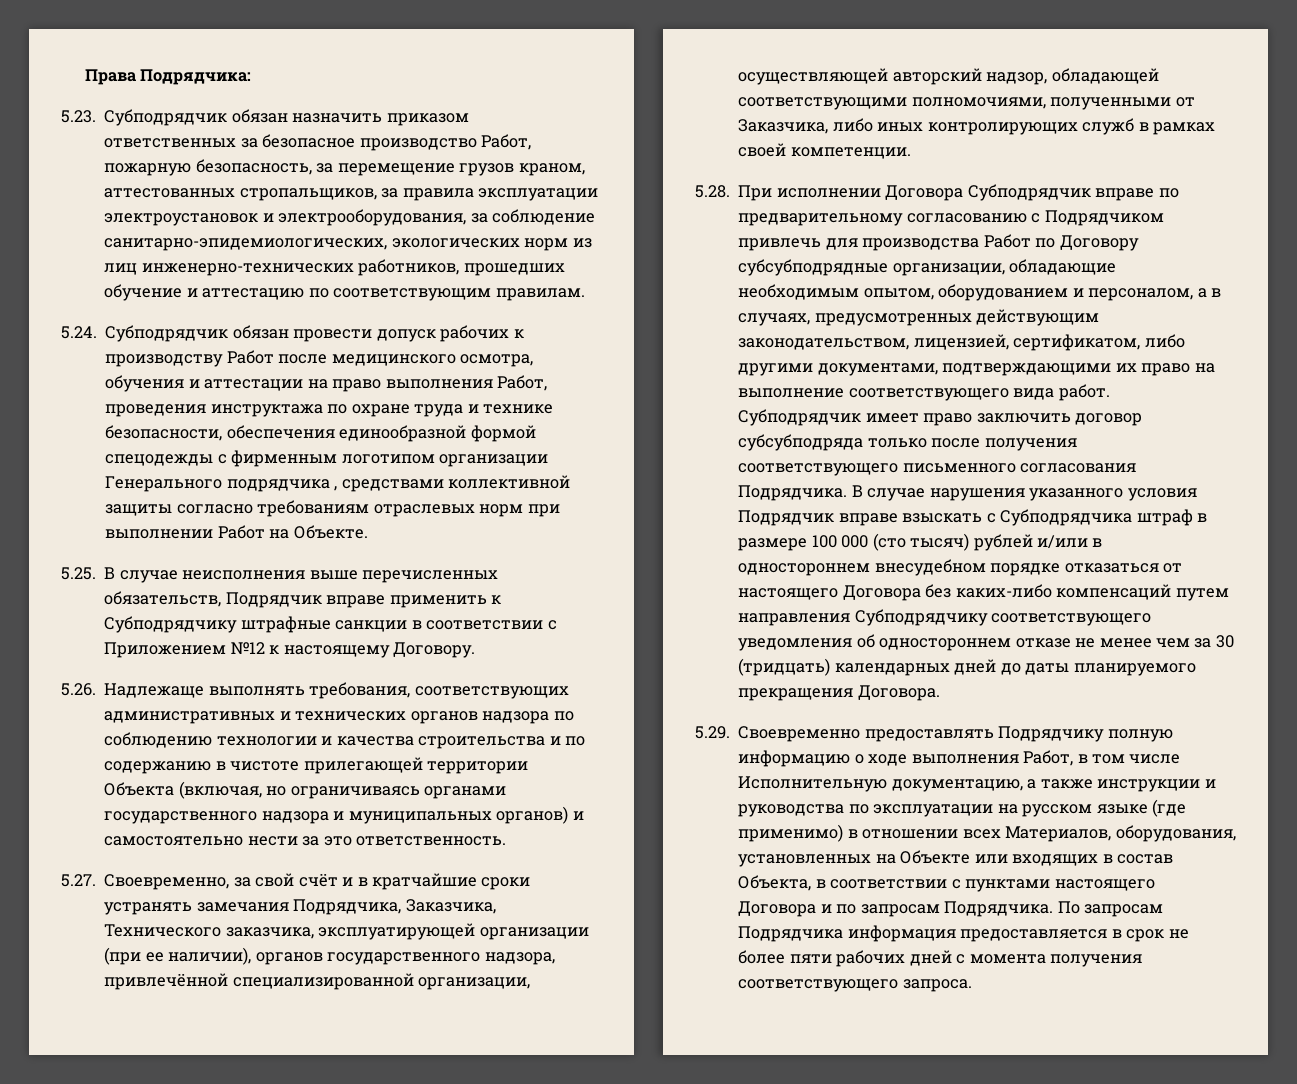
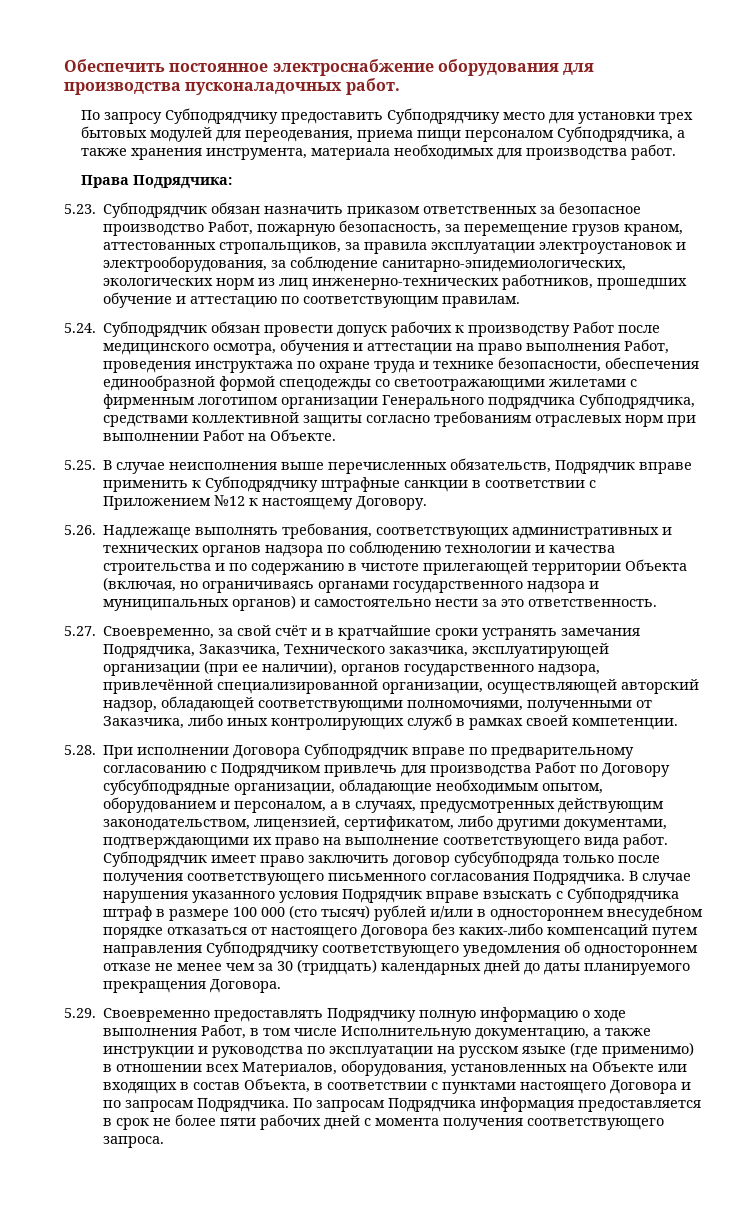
(84, 77) none -> [64,59,595,76] [64,78,400,95] [80,108,693,124] [80,126,685,142] [80,144,676,160] Обеспечить постоянное электроснабжение оборудования для производства пусконаладочных работ. // По запросу Субподрядчику предоставить Субподрядчику место для установки трех бытовых модулей для переодевания, приема пищи персоналом Субподрядчика, а также хранения инструмента, материала необходимых для производства работ. //
(214, 460) none -> [375,379,627,391] со светоотражающими жилетами
[334,486,338,491] , -> [579,393,696,409] Субподрядчика,

